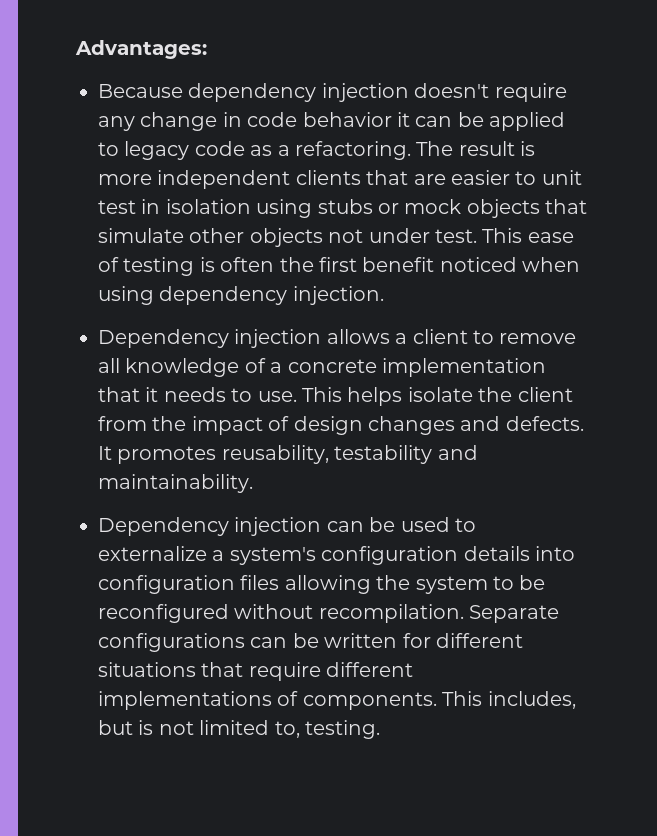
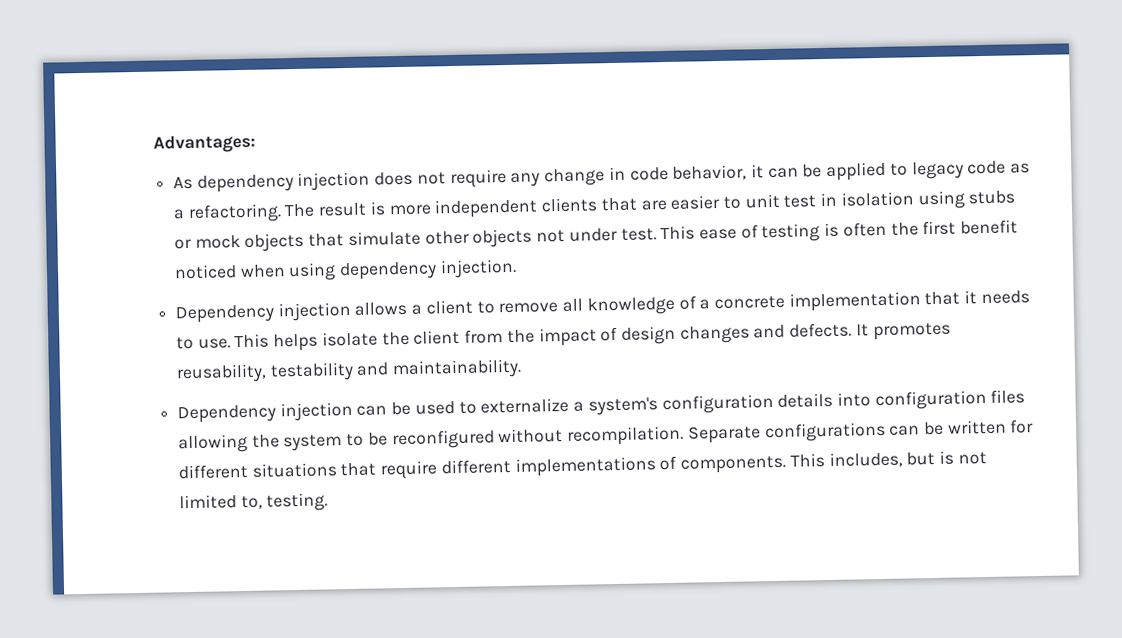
[97,84,183,98] Because -> [173,176,194,190] As
[414,83,490,98] doesn't -> [374,171,446,186] does not
[302,112,392,127] behavior -> [672,164,748,181] behavior,

